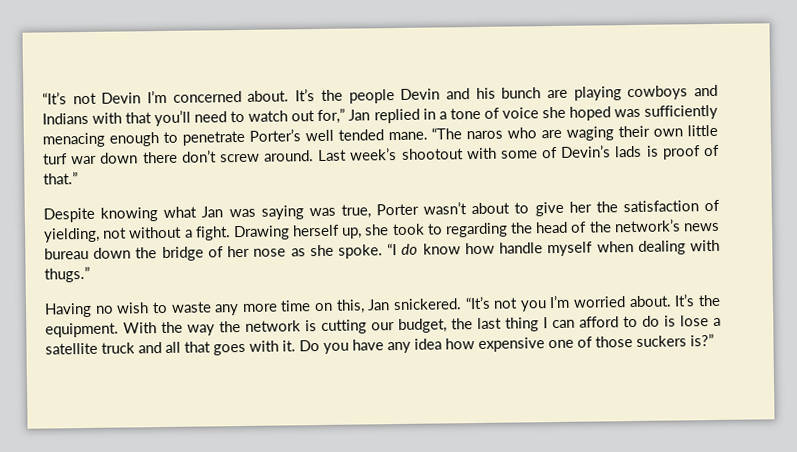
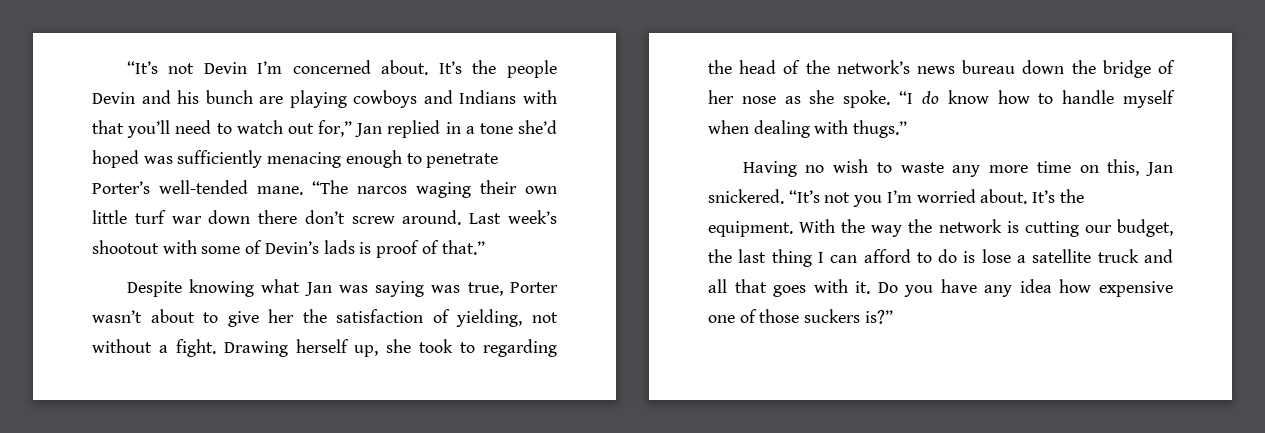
[483,106,566,119] of voice she -> [518,120,557,134] she’d
[304,127,563,142] well tended mane. “The naros who are -> [159,180,407,195] well-tended mane. “The narcos
(495, 248) none -> [1038,93,1054,104] to

